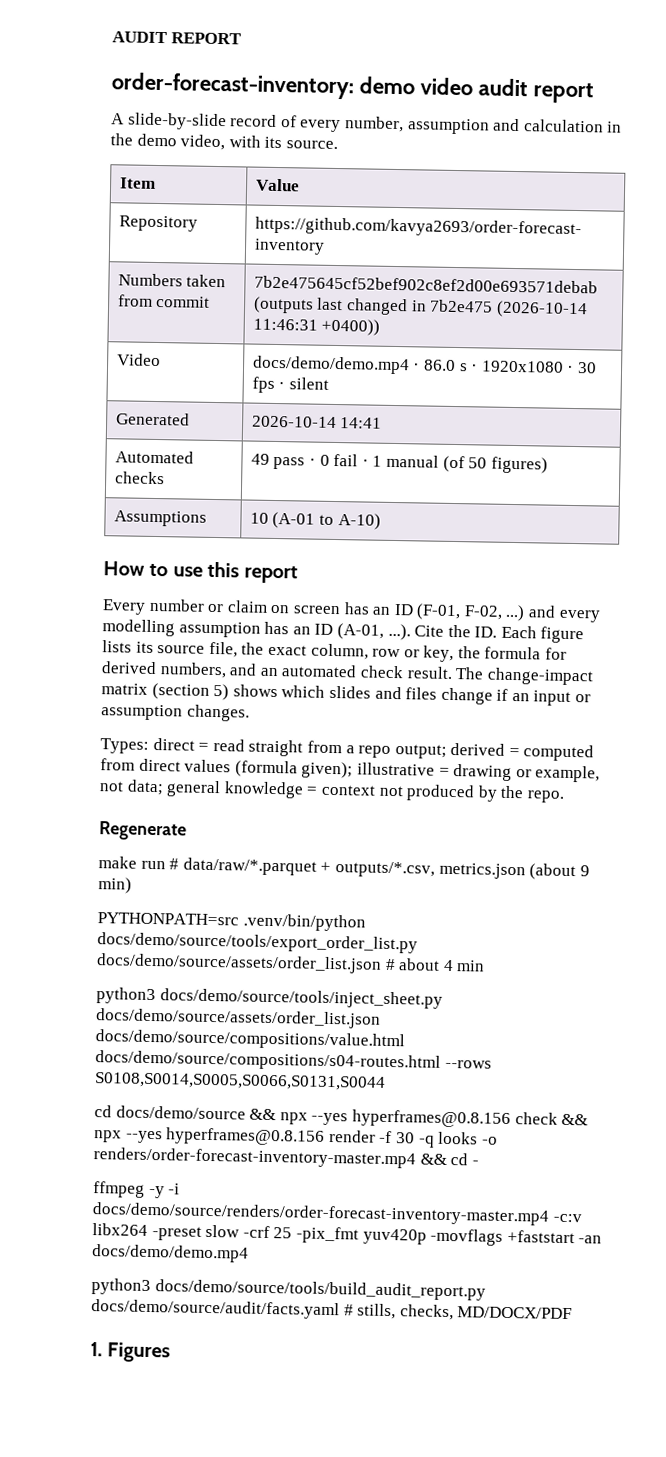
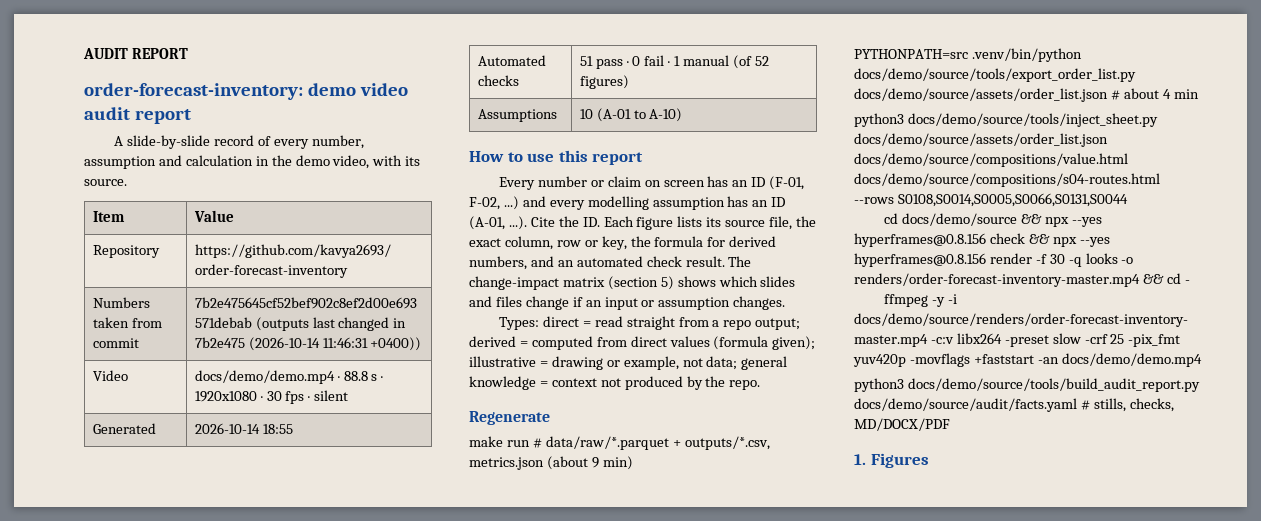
[424,359,457,372] 86.0 -> [343,371,368,381] 88.8
[340,417,383,429] 14:41 -> [262,424,293,434] 18:55
[250,453,270,465] 49 -> [579,56,593,66] 51
[468,457,488,469] 50 -> [754,56,769,66] 52

